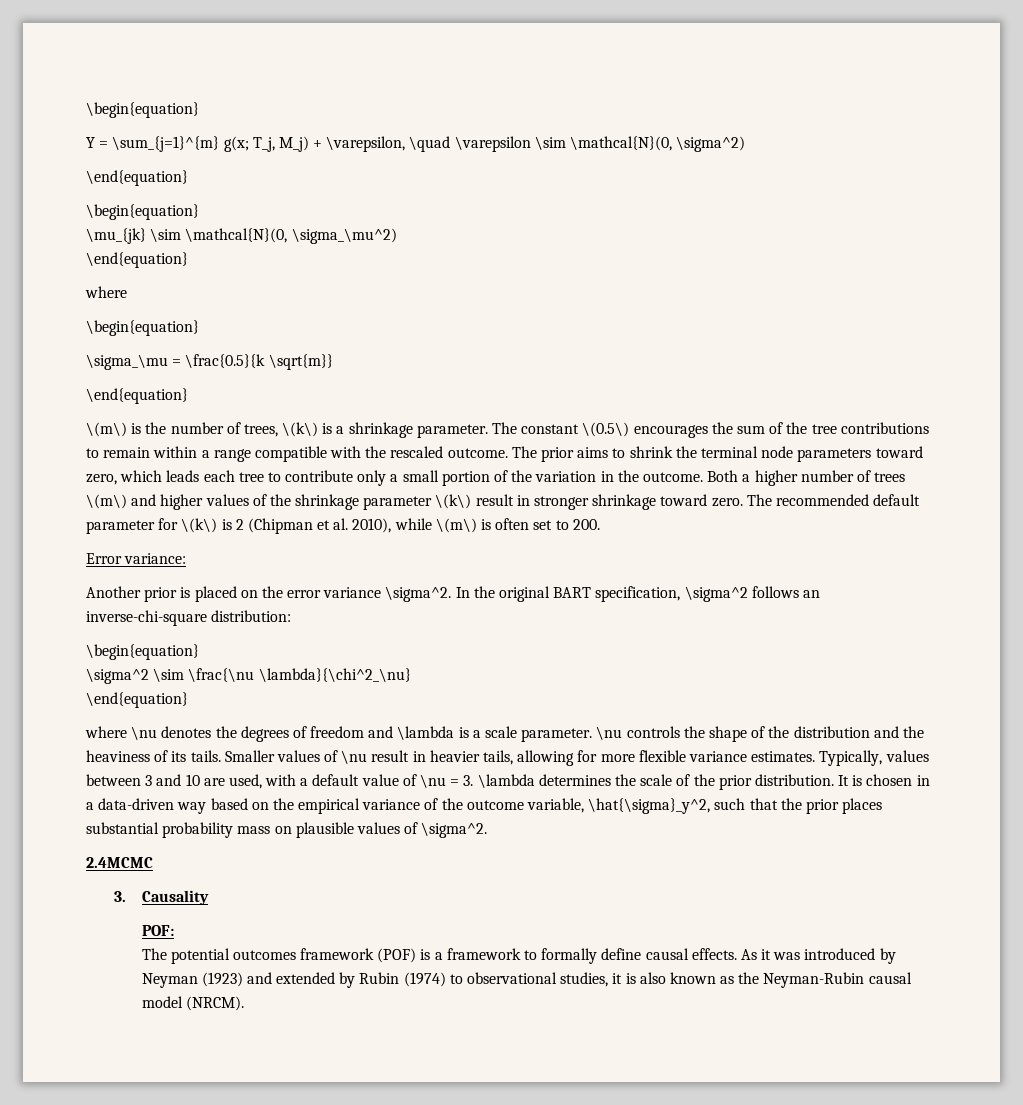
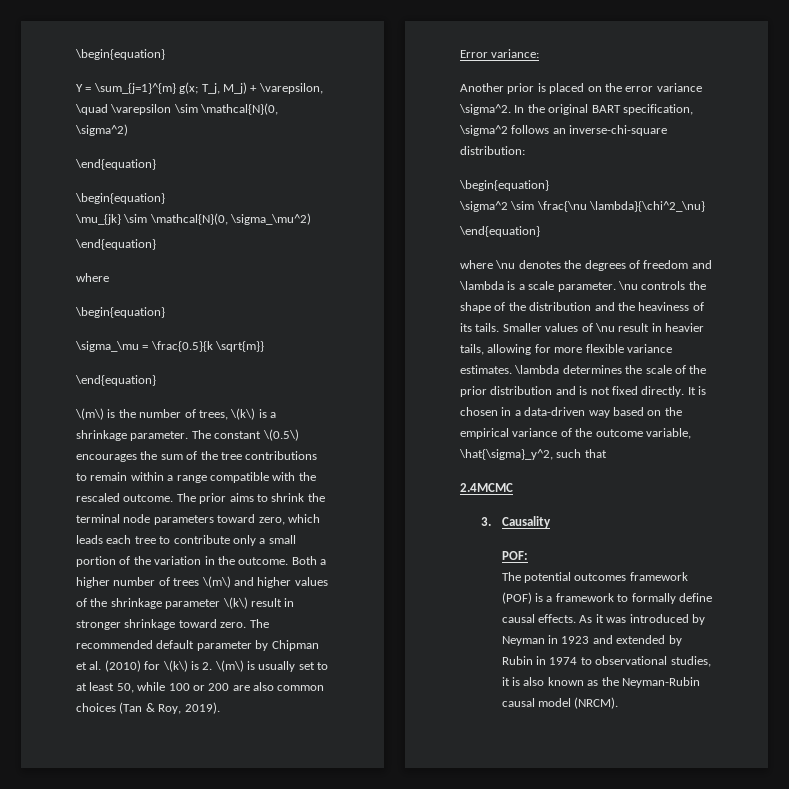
[158,518,530,534] for \(k\) is 2 (Chipman et al. 2010), while \(m\) is often -> [255,640,319,651] [76,660,296,672] by Chipman et al. (2010) for \(k\) is 2. \(m\) is usually
[572,519,600,530] 200. -> [76,682,325,693] [76,702,220,714] at least 50, while 100 or 200 are also common choices (Tan & Roy, 2019).
[819,750,929,766] [86,774,474,789] Typically, values between 3 and 10 are used, with a default value of \nu = 3. -> (512, 369) none
[754,774,834,786] distribution. -> [490,386,685,397] distribution and is not fixed directly.
[780,798,883,814] [86,822,488,838] the prior places substantial probability mass on plausible values of \sigma^2. -> (607, 453) none
[201,972,243,987] (1923) -> [548,635,590,644] in 1923
[403,972,446,987] (1974) -> [536,656,578,665] in 1974

